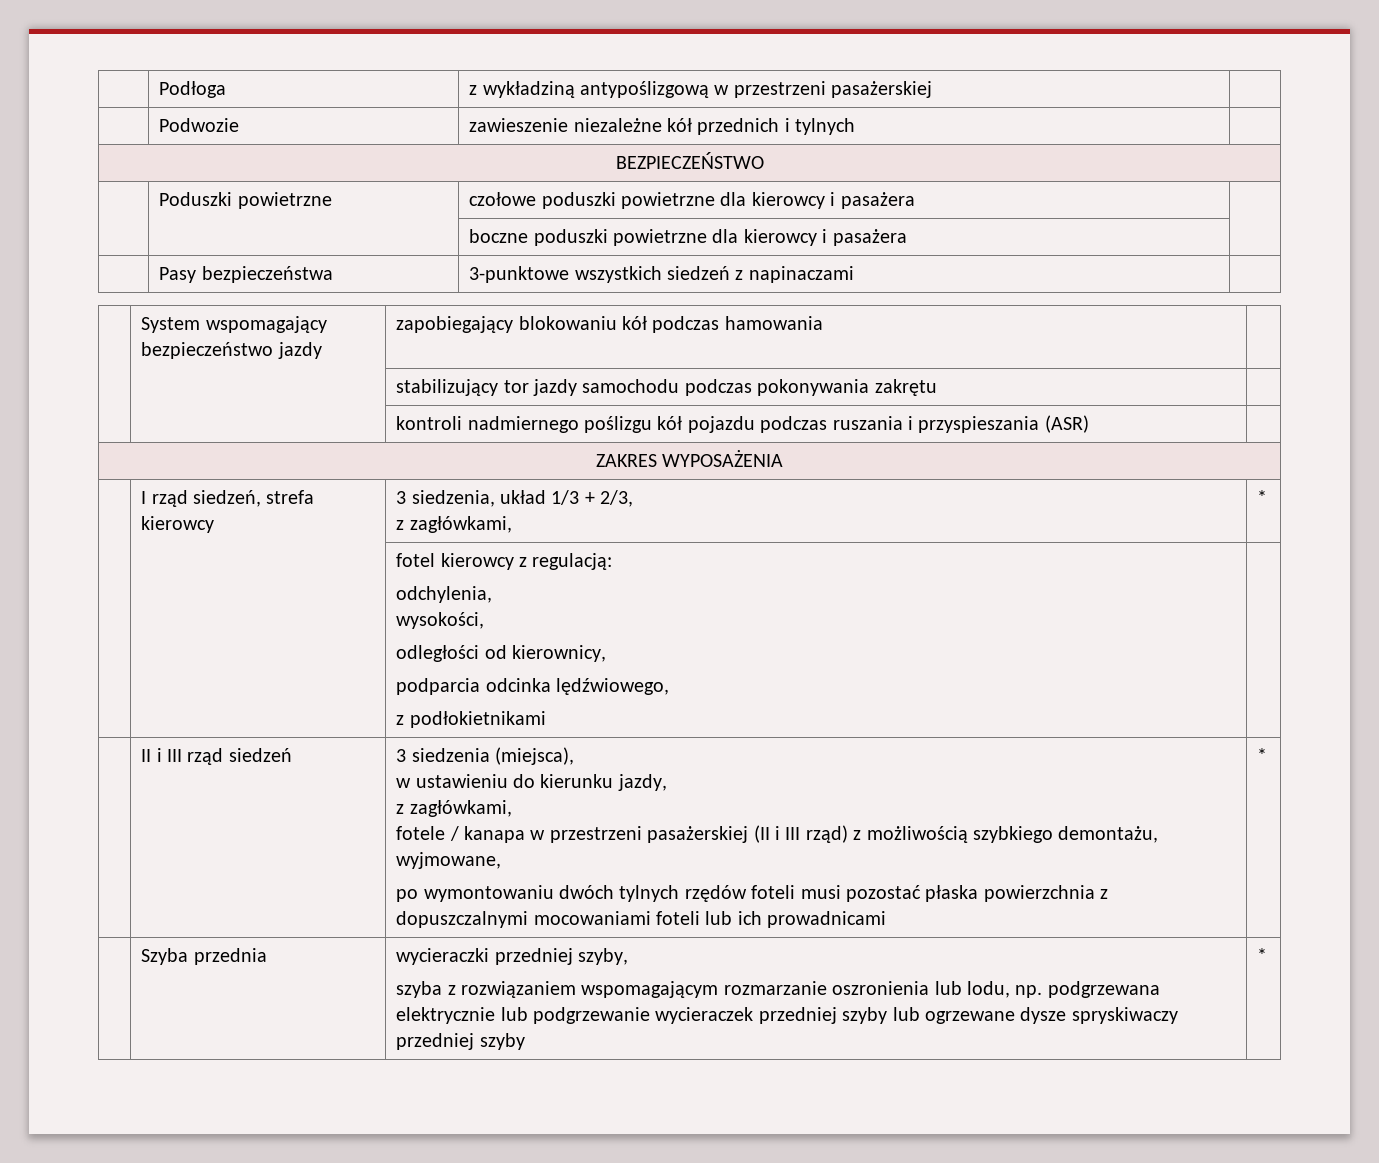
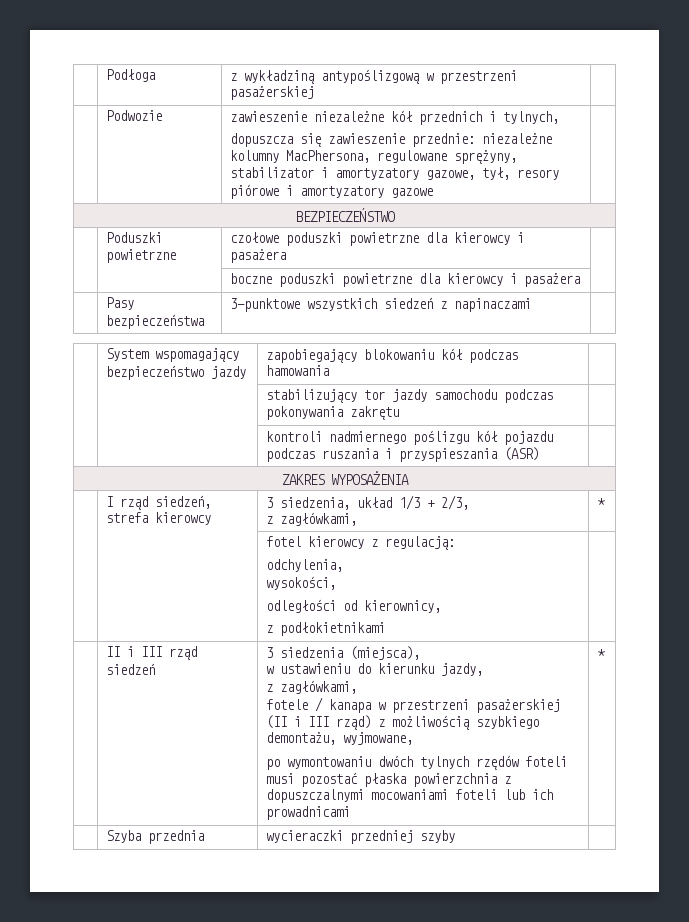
[795,118,856,135] tylnych -> [503,111,560,124] [230,133,553,147] [230,150,518,164] [230,167,560,180] [230,184,434,199] tylnych, // dopuszcza się zawieszenie przednie: niezależne kolumny MacPhersona, regulowane sprężyny, stabilizator i amortyzatory gazowe, tył, resory piórowe i amortyzatory gazowe
[396,678,670,695] // podparcia odcinka lędźwiowego, -> (442, 606) none
[578,948,629,965] [396,981,1160,998] [396,1007,1178,1024] [396,1033,475,1050] szyby, // szyba z rozwiązaniem wspomagającym rozmarzanie oszronienia lub lodu, np. podgrzewana elektrycznie lub podgrzewanie wycieraczek przedniej szyby lub ogrzewane dysze spryskiwaczy przedniej -> (414, 837) none
[1257,948,1268,962] * -> (456, 836) none

